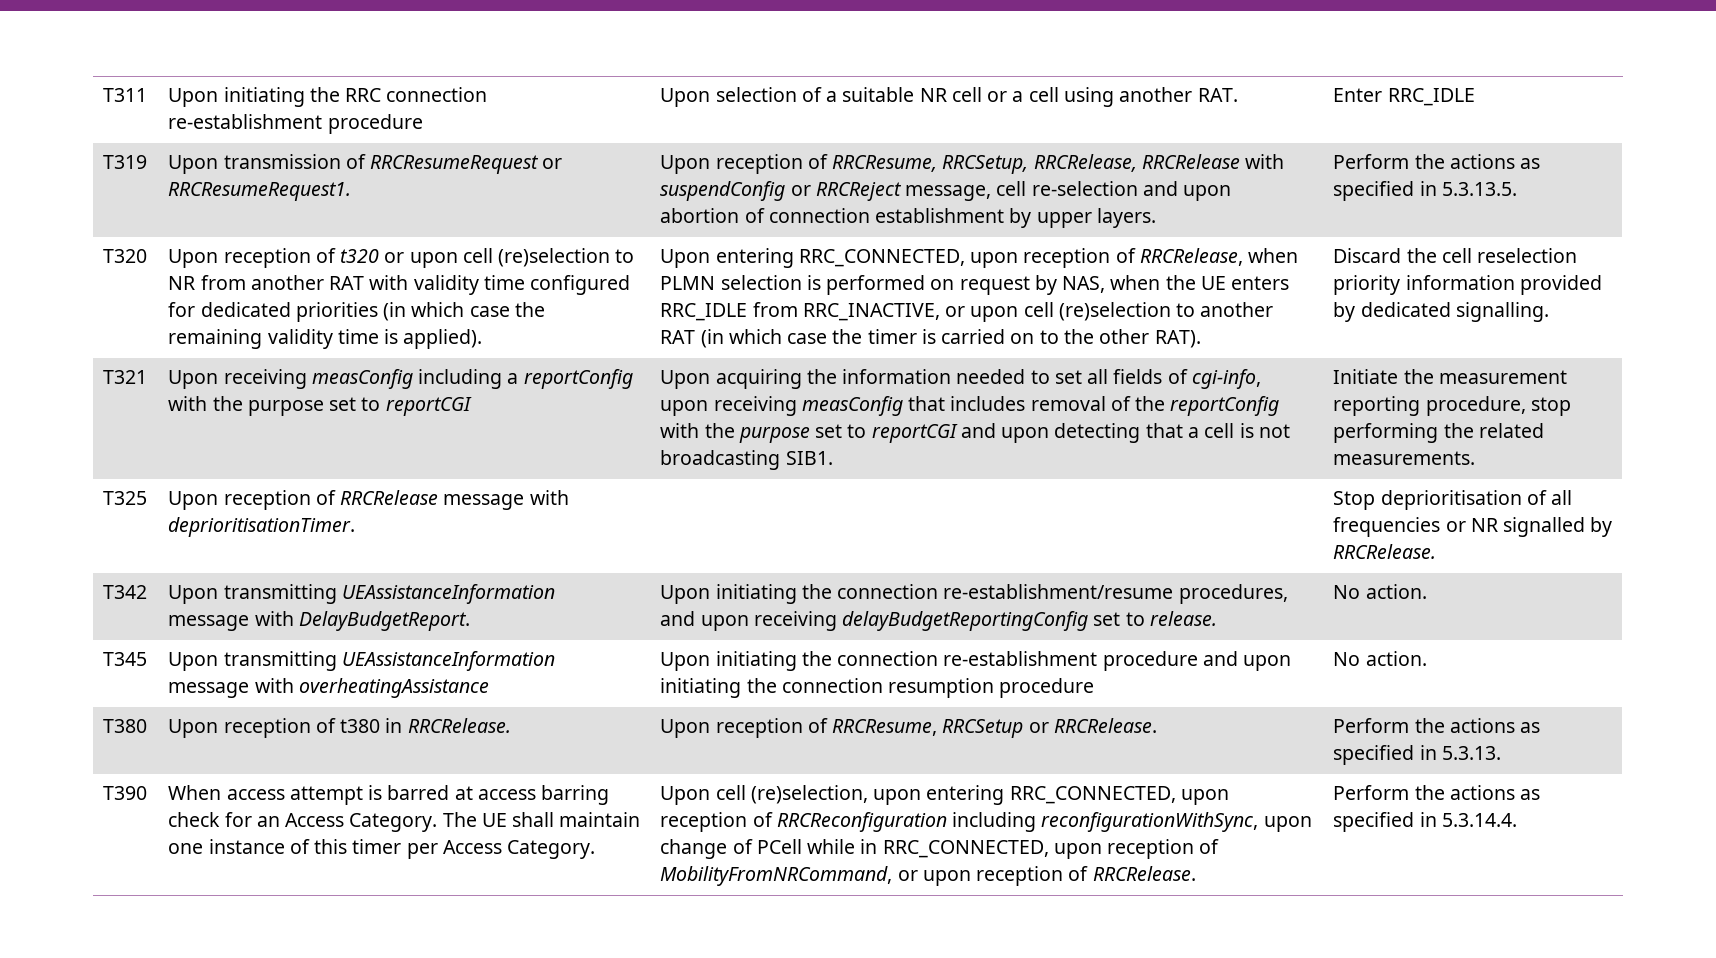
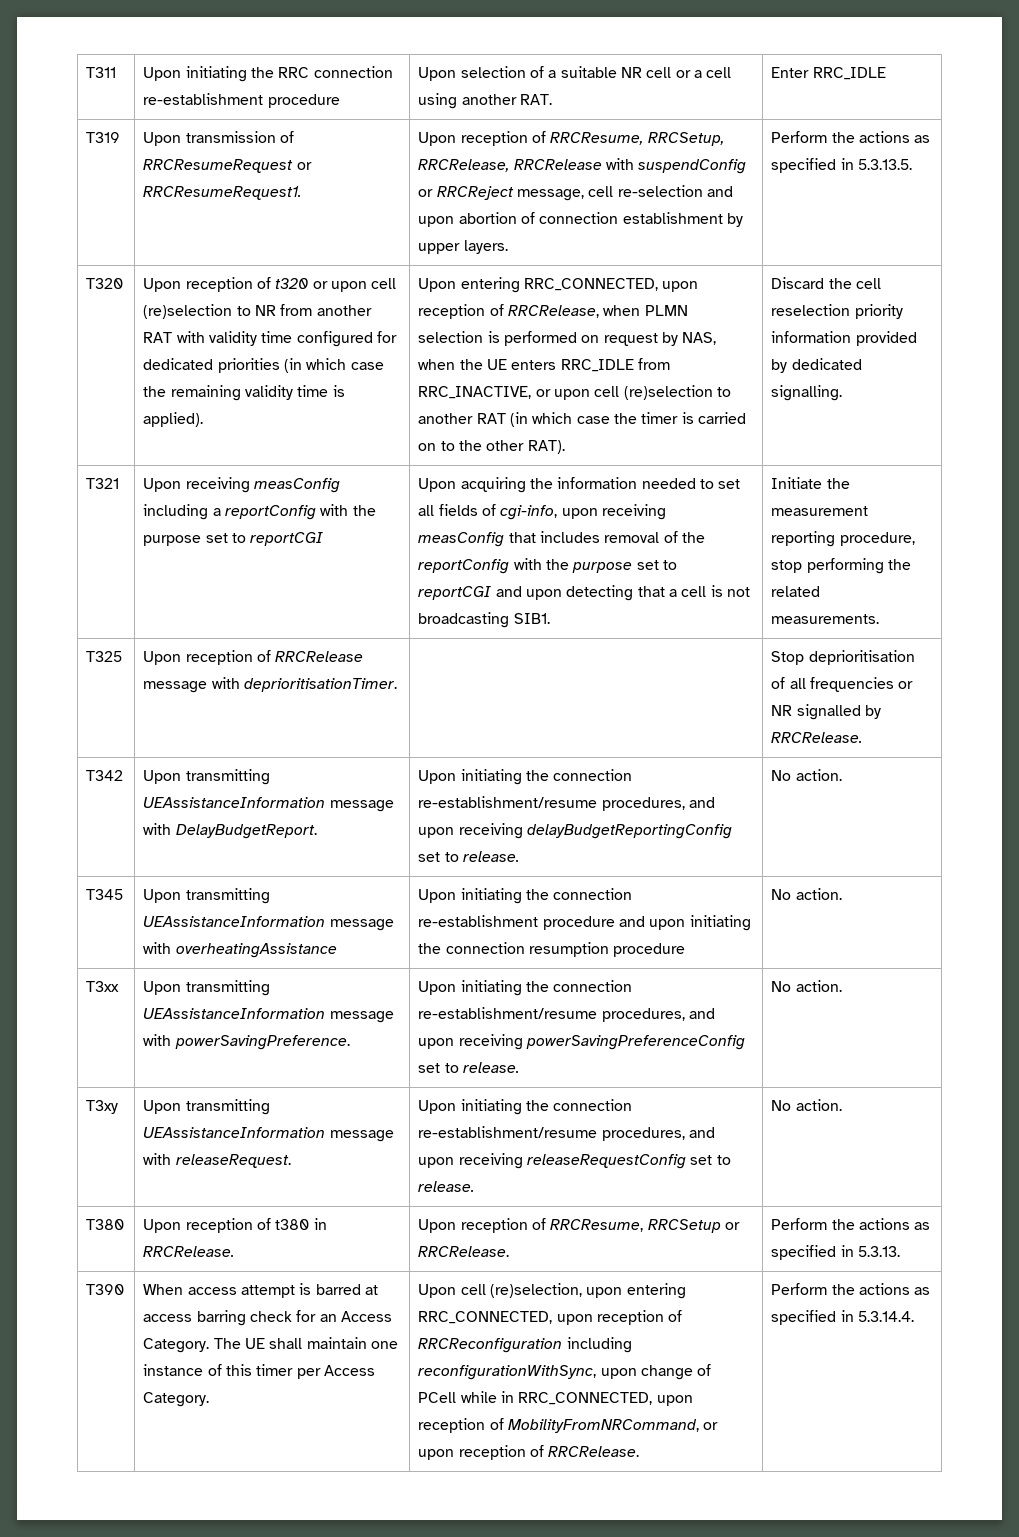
(1427, 658) none -> [86,981,120,992] [143,980,270,996] [143,1008,394,1023] [143,1034,350,1050] [418,980,633,996] [418,1007,716,1022] [418,1034,746,1050] [418,1062,520,1073] [771,980,842,992] [86,1100,119,1114] [143,1099,270,1115] [143,1127,394,1142] [143,1153,291,1168] [418,1099,633,1115] [418,1126,716,1141] [418,1153,731,1169] [418,1181,475,1192] [771,1099,842,1111] // T3xx | Upon transmitting UEAssistanceInformation message with powerSavingPreference. | Upon initiating the connection re-establishment/resume procedures, and upon receiving powerSavingPreferenceConfig set to release. | No action. // T3xy | Upon transmitting UEAssistanceInformation message with releaseRequest. | Upon initiating the connection re-establishment/resume procedures, and upon receiving releaseRequestConfig set to release. | No action.

